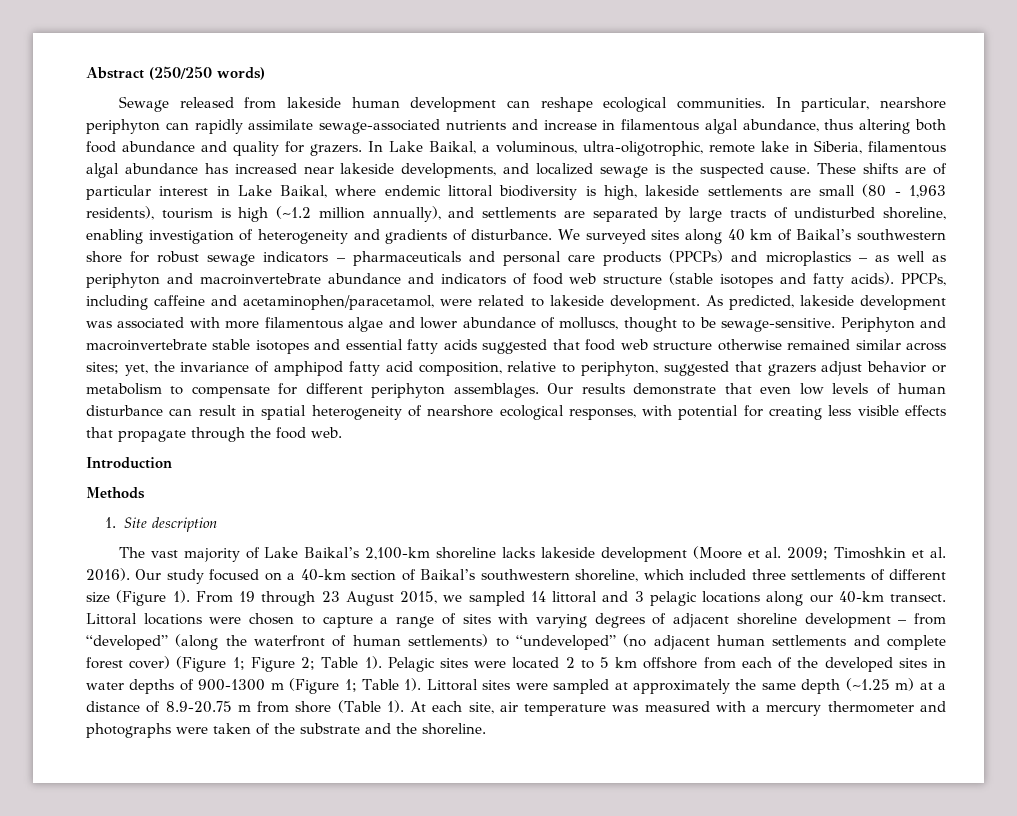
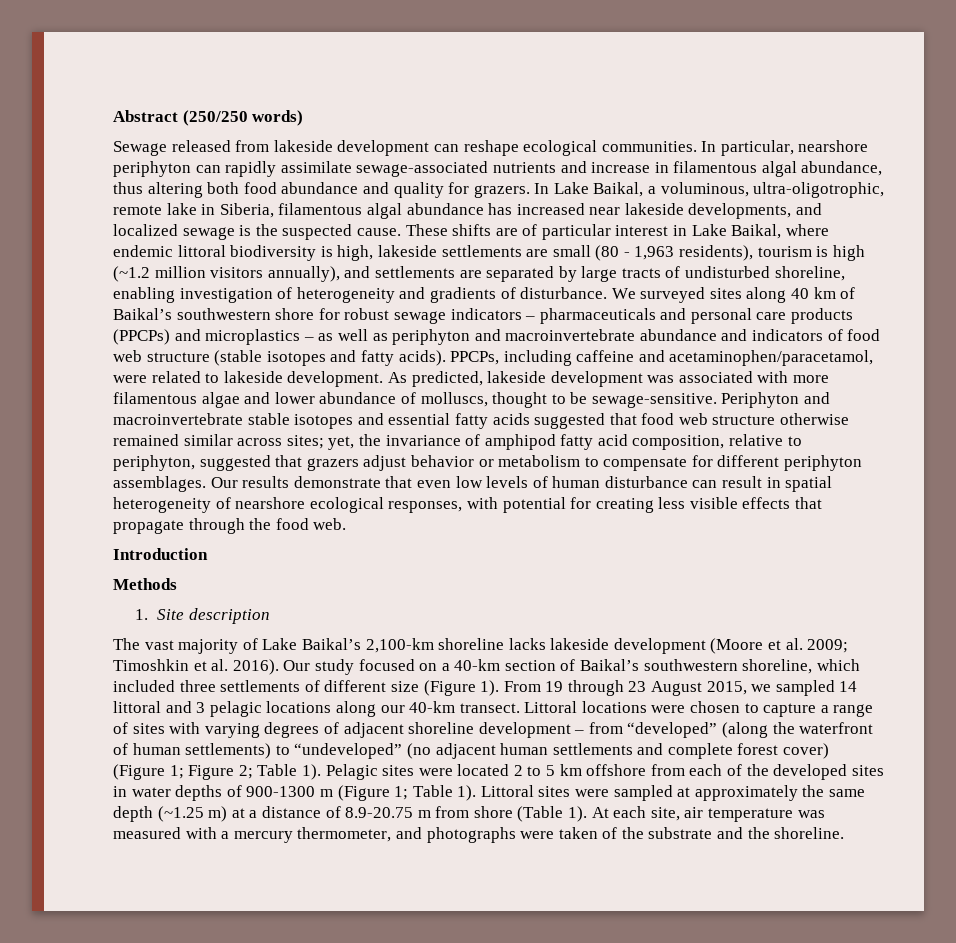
[351,97,400,108] human -> (333, 146) none
(365, 213) none -> [210,267,264,278] visitors
[827,701,914,713] thermometer -> [297,827,392,842] thermometer,

